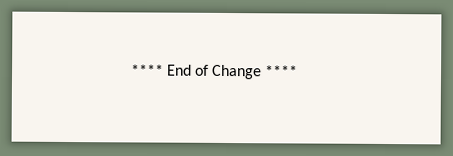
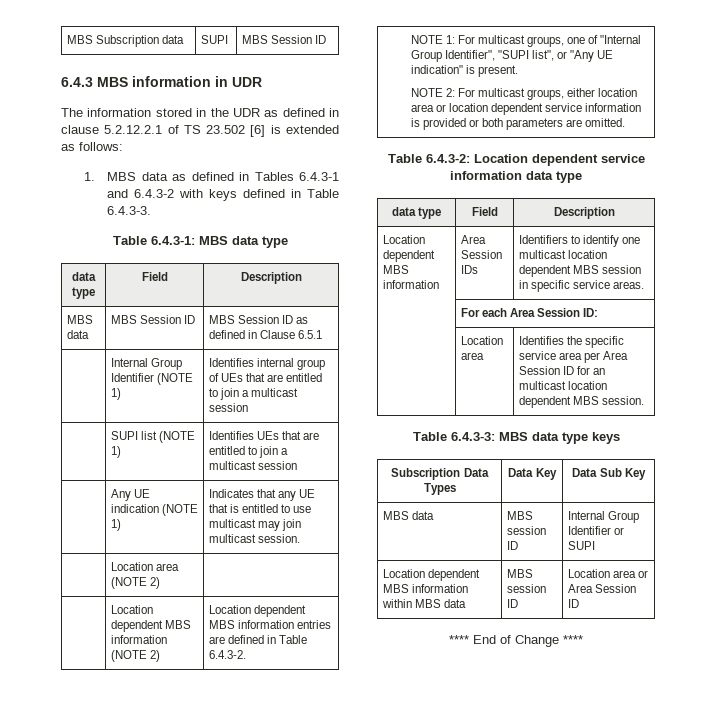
(130, 70) none -> [66,35,185,47] [200,35,228,44] [241,35,327,44] [61,76,262,87] [61,108,339,117] [61,125,339,137] [61,142,123,151] [84,172,339,181] [107,189,339,201] [107,206,152,215] [112,236,288,248] [72,272,96,281] [72,287,95,299] [141,272,168,281] [240,272,302,284] [66,315,93,324] [66,330,89,339] [110,315,196,324] [208,315,309,324] [208,330,323,339] [110,358,183,370] [110,373,194,385] [110,388,121,400] [208,358,326,370] [208,373,323,382] [208,388,299,400] [208,403,248,412] [110,431,196,443] [110,446,121,458] [208,431,320,440] [208,446,289,458] [208,461,298,470] [110,489,151,501] [110,504,199,516] [110,519,121,531] [208,489,316,501] [208,504,312,513] [208,519,302,531] [208,534,301,543] [110,562,180,571] [110,577,161,589] [110,605,153,614] [110,620,192,632] [110,635,167,644] [110,650,161,662] [208,605,307,617] [208,620,332,629] [208,635,308,644] [208,650,246,659] [410,35,642,47] [410,50,614,62] [410,65,518,77] [410,88,638,100] [410,103,642,115] [410,118,626,130] [387,154,645,166] [450,171,582,183] [391,207,442,219] [471,207,498,216] [553,207,615,219] [382,235,425,244] [382,250,435,262] [382,265,409,274] [382,280,439,289] [460,235,486,244] [460,250,502,259] [460,265,478,274] [518,235,641,247] [518,250,608,259] [518,265,642,277] [518,280,645,292] [460,308,599,317] [460,336,503,345] [460,352,484,360] [518,336,625,348] [518,351,629,363] [518,366,606,375] [518,381,608,390] [518,396,645,408] [412,432,620,444] [391,468,489,480] [423,483,456,495] [508,468,557,480] [572,468,646,480] [382,511,435,520] [506,511,533,520] [506,526,546,535] [506,541,518,550] [567,511,640,523] [567,526,625,535] [567,541,595,550] [382,569,481,581] [382,584,469,593] [381,599,467,608] [506,569,533,578] [506,584,546,593] [506,599,518,608] [567,569,649,578] [567,584,637,593] [567,599,579,608] MBS Subscription data | SUPI | MBS Session ID // 6.4.3 MBS information in UDR // The information stored in the UDR as defined in clause 5.2.12.2.1 of TS 23.502 [6] is extended as follows: // 1. MBS data as defined in Tables 6.4.3-1 and 6.4.3-2 with keys defined in Table 6.4.3-3. // Table 6.4.3-1: MBS data type // data type | Field | Description // MBS data | MBS Session ID | MBS Session ID as defined in Clause 6.5.1 // | Internal Group Identifier (NOTE 1) | Identifies internal group of UEs that are entitled to join a multicast session // | SUPI list (NOTE 1) | Identifies UEs that are entitled to join a multicast session // | Any UE indication (NOTE 1) | Indicates that any UE that is entitled to use multicast may join multicast session. // | Location area (NOTE 2) | // | Location dependent MBS information (NOTE 2) | Location dependent MBS information entries are defined in Table 6.4.3-2. // NOTE 1: For multicast groups, one of "Internal Group Identifier", "SUPI list", or "Any UE indication" is present. // NOTE 2: For multicast groups, either location area or location dependent service information is provided or both parameters are omitted. // Table 6.4.3-2: Location dependent service information data type // data type | Field | Description // Location dependent MBS information | Area Session IDs | Identifiers to identify one multicast location dependent MBS session in specific service areas. // | For each Area Session ID: // | Location area | Identifies the specific service area per Area Session ID for an multicast location dependent MBS session. // Table 6.4.3-3: MBS data type keys // Subscription Data Types | Data Key | Data Sub Key // MBS data | MBS session ID | Internal Group Identifier or SUPI // Location dependent MBS information within MBS data | MBS session ID | Location area or Area Session ID //

